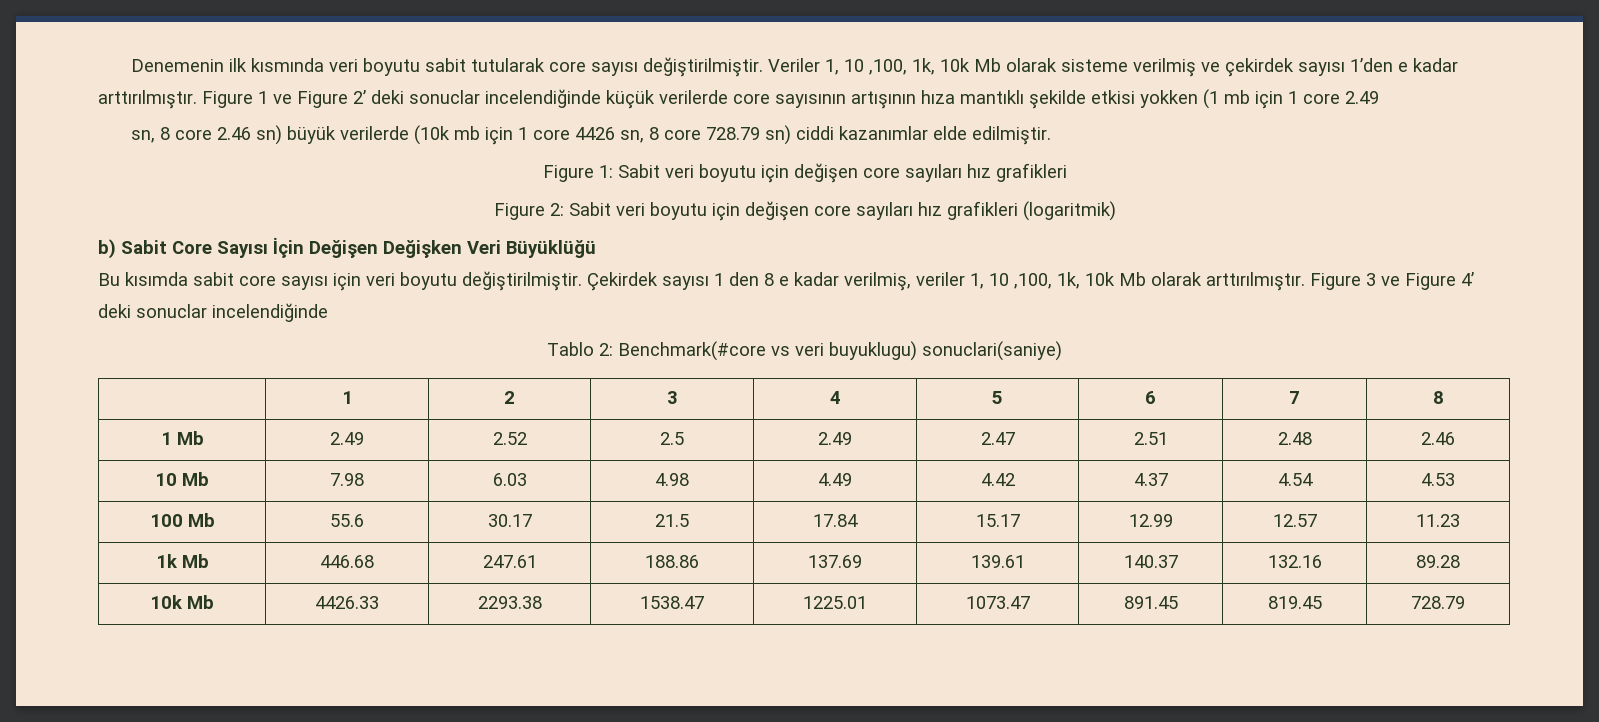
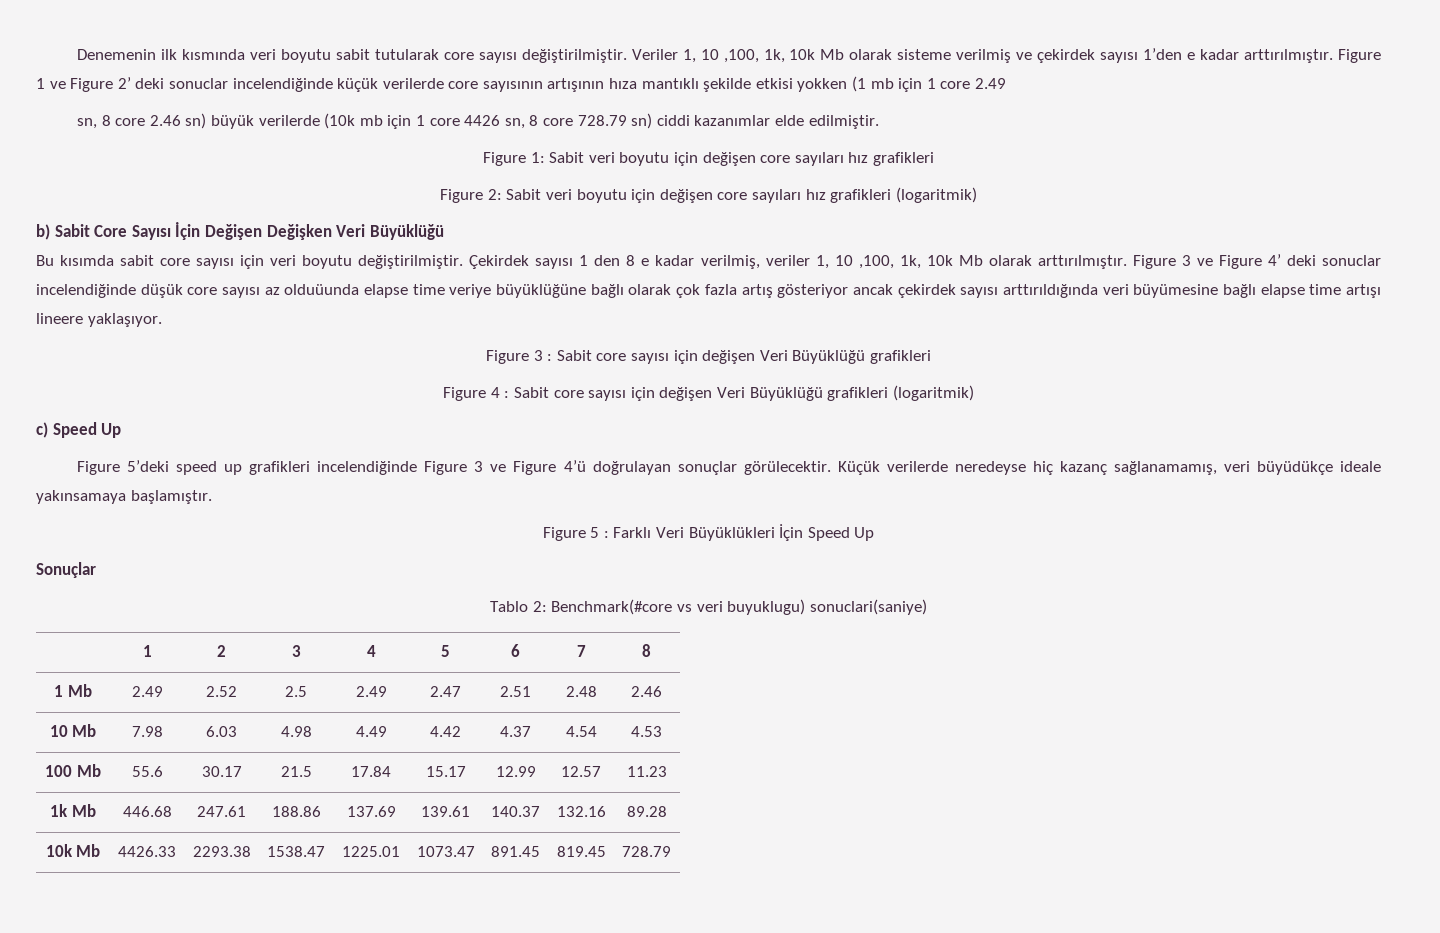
(328, 312) none -> [140,284,1381,298] [36,313,162,327] [486,350,931,364] [443,385,974,401] [36,422,122,438] [77,460,1381,475] [36,490,212,504] [542,524,875,541] [36,562,96,578] düşük core sayısı az olduüunda elapse time veriye büyüklüğüne bağlı olarak çok fazla artış gösteriyor ancak çekirdek sayısı arttırıldığında veri büyümesine bağlı elapse time artışı lineere yaklaşıyor. // Figure 3 : Sabit core sayısı için değişen Veri Büyüklüğü grafikleri // Figure 4 : Sabit core sayısı için değişen Veri Büyüklüğü grafikleri (logaritmik) // c) Speed Up // Figure 5’deki speed up grafikleri incelendiğinde Figure 3 ve Figure 4’ü doğrulayan sonuçlar görülecektir. Küçük verilerde neredeyse hiç kazanç sağlanamamış, veri büyüdükçe ideale yakınsamaya başlamıştır. // Figure 5 : Farklı Veri Büyüklükleri İçin Speed Up // Sonuçlar

